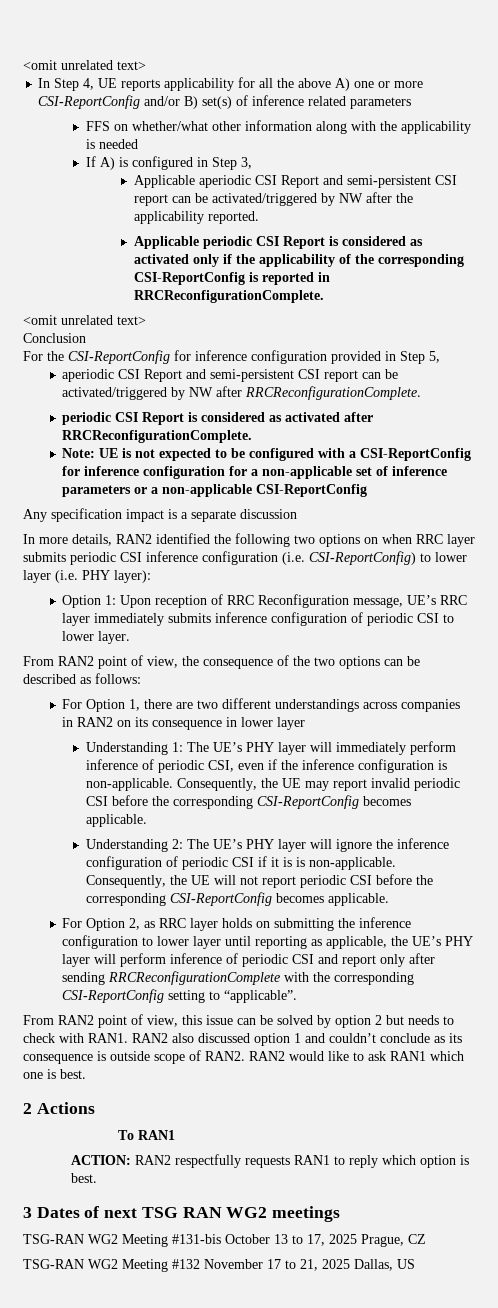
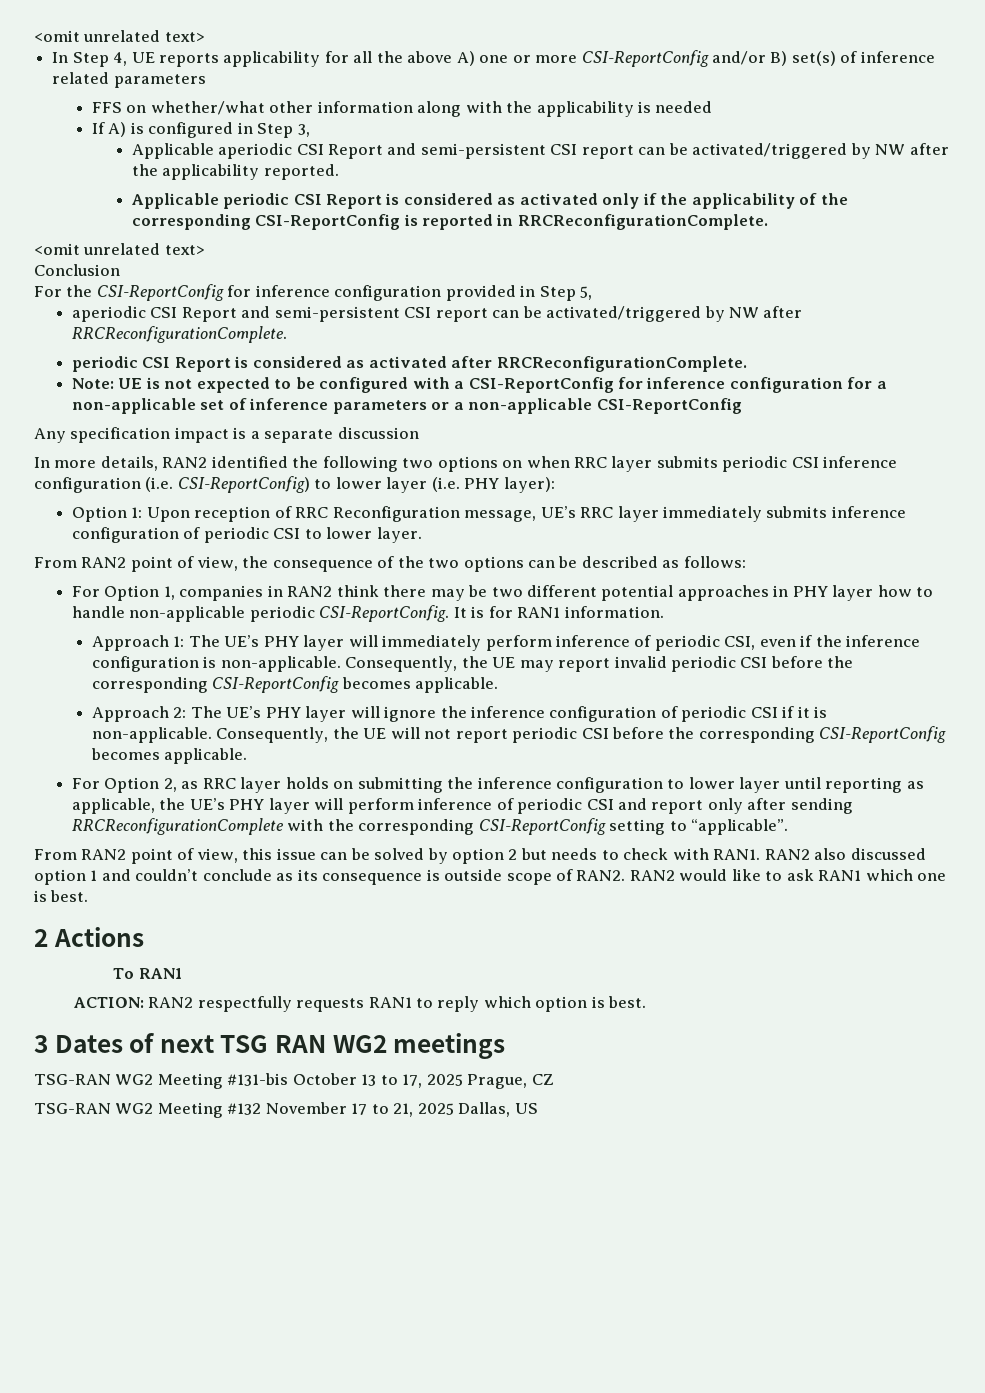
[144,698,461,712] [62,717,306,730] [86,742,169,755] there are two different understandings across companies in RAN2 on its consequence in lower layer // Understanding -> [179,585,934,601] [72,605,664,622] [91,635,169,651] companies in RAN2 think there may be two different potential approaches in PHY layer how to handle non-applicable periodic CSI-ReportConfig. It is for RAN1 information. // Approach
[86,839,169,852] Understanding -> [91,706,169,722] Approach
[296,857,306,867] is -> (828, 712) none

